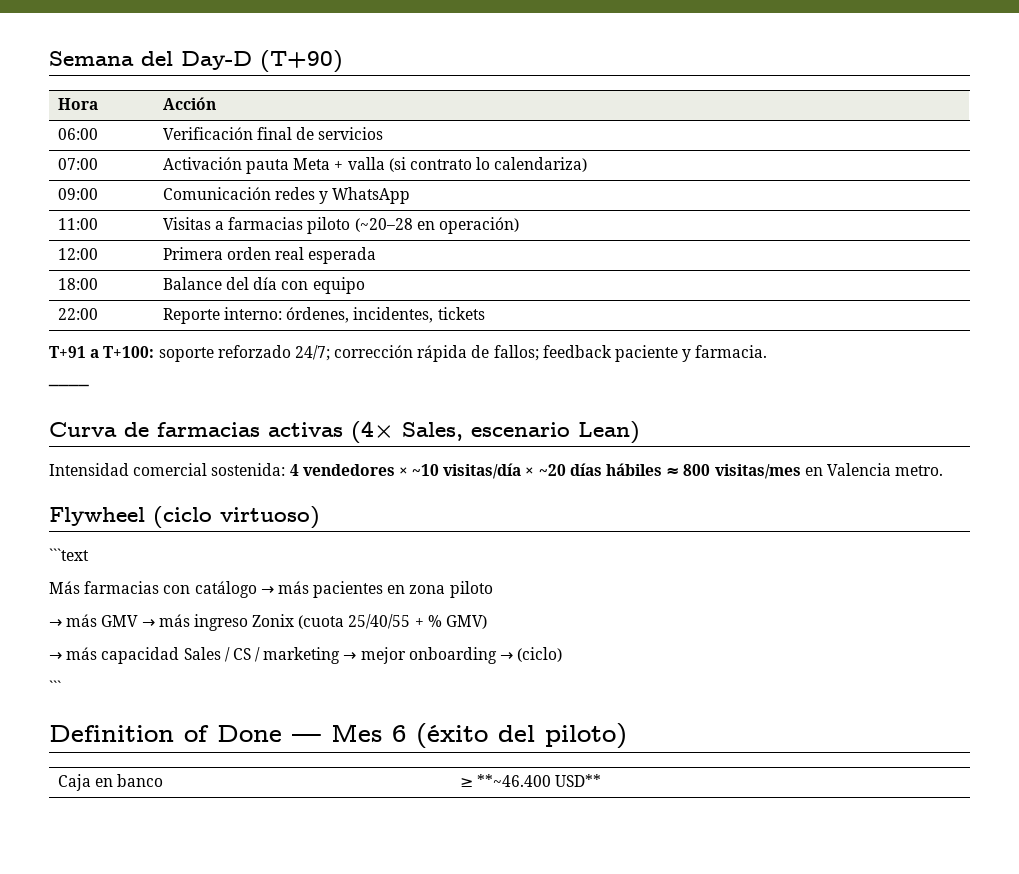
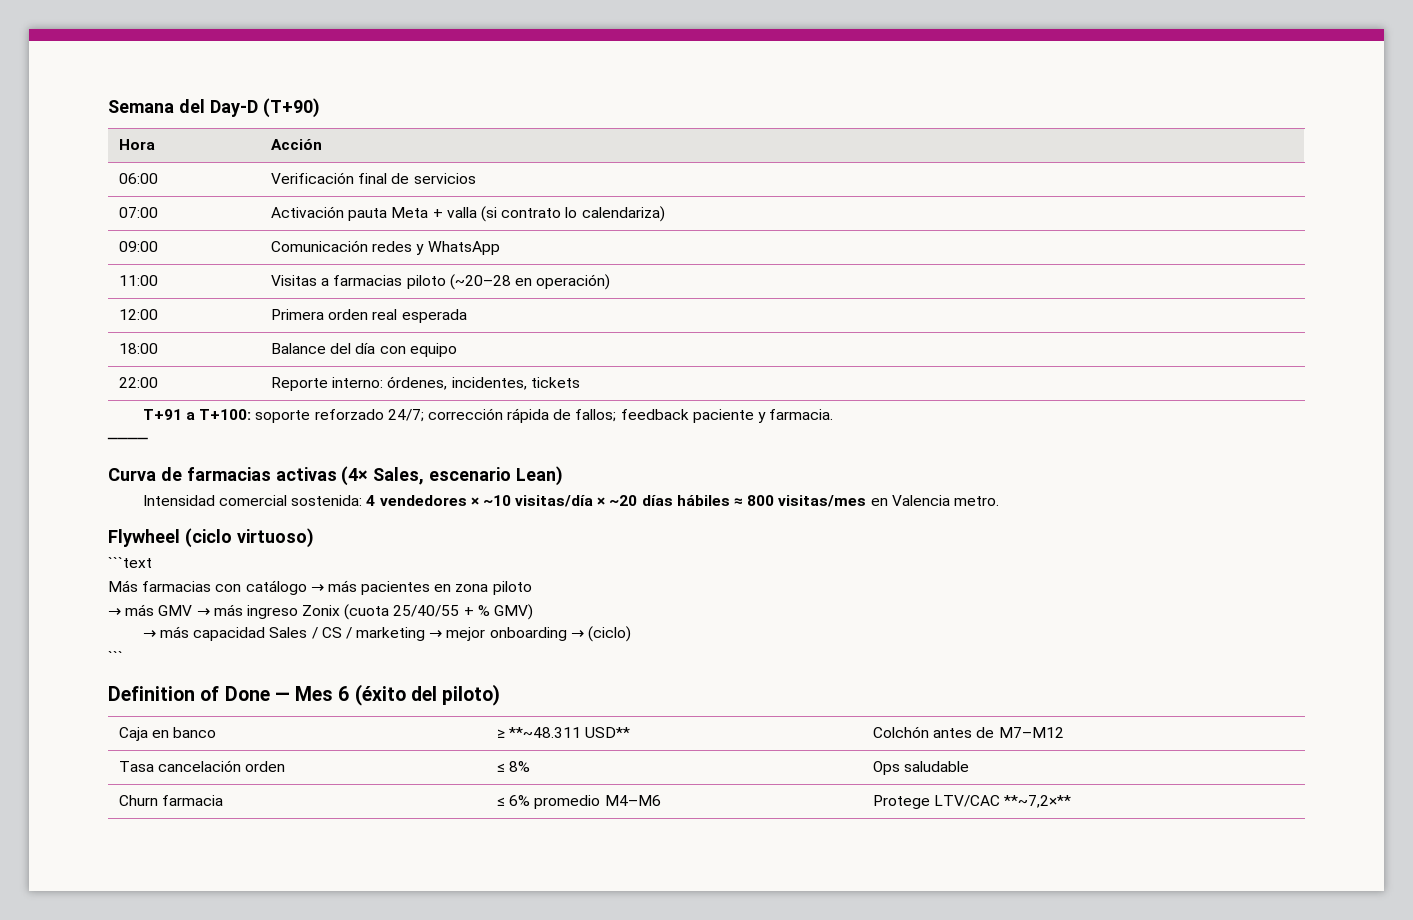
[476,774,551,787] **~46.400 -> [509,727,582,738] **~48.311
(602, 780) none -> [873,726,1064,738] [119,760,286,772] [497,761,531,772] [873,761,970,775] [119,795,224,806] [497,795,661,809] [873,795,1072,809] | Colchón antes de M7–M12 // Tasa cancelación orden | ≤ 8% | Ops saludable // Churn farmacia | ≤ 6% promedio M4–M6 | Protege LTV/CAC **~7,2×**

